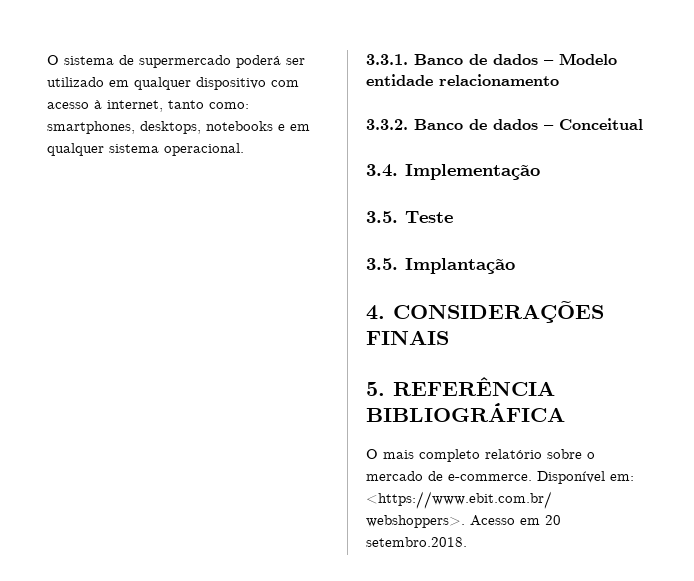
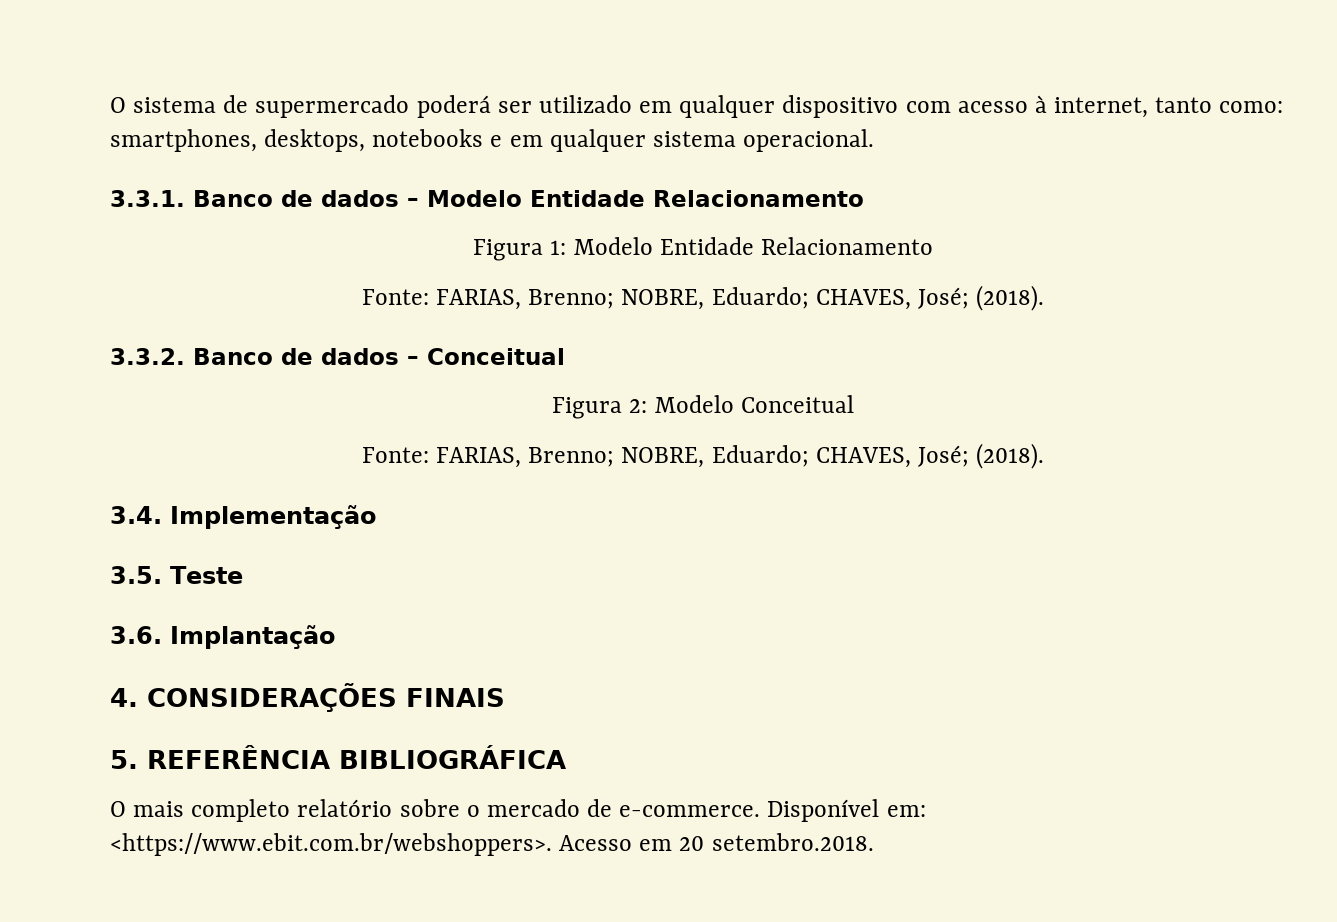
[366,74,559,86] entidade relacionamento -> [530,190,864,207] [473,237,933,261] [361,285,1045,311] Entidade Relacionamento // Figura 1: Modelo Entidade Relacionamento // Fonte: FARIAS, Brenno; NOBRE, Eduardo; CHAVES, José; (2018).
(643, 124) none -> [552,395,854,419] [361,443,1045,469] // Figura 2: Modelo Conceitual // Fonte: FARIAS, Brenno; NOBRE, Eduardo; CHAVES, José; (2018).
[366,258,398,270] 3.5. -> [110,626,162,644] 3.6.

